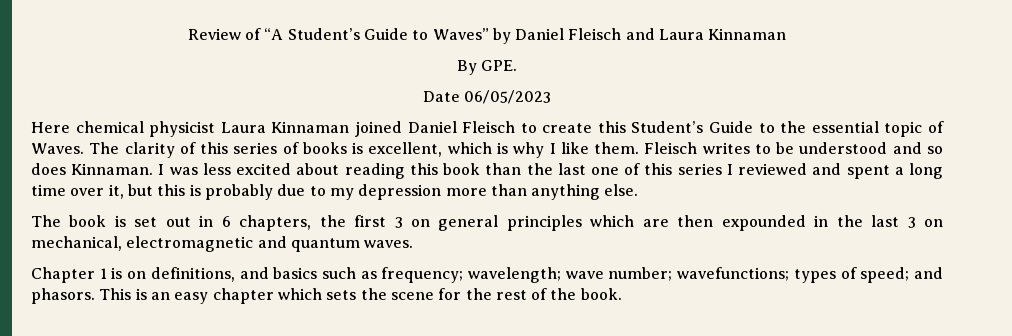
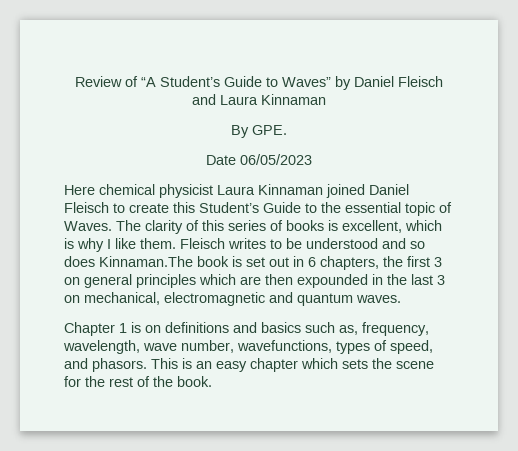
[71,163,944,179] [31,184,639,200] [31,215,61,227] Kinnaman. I was less excited about reading this book than the last one of this series I reviewed and spent a long time over it, but this is probably due to my depression more than anything else. // The -> [99,256,193,267] Kinnaman.The
[150,267,235,282] definitions, -> [165,322,229,333] definitions
[360,267,790,283] as frequency; wavelength; wave number; wavefunctions; -> [339,322,429,336] [63,340,332,354] as, frequency, wavelength, wave number, wavefunctions,
[860,267,910,283] speed; -> [390,340,433,354] speed,

